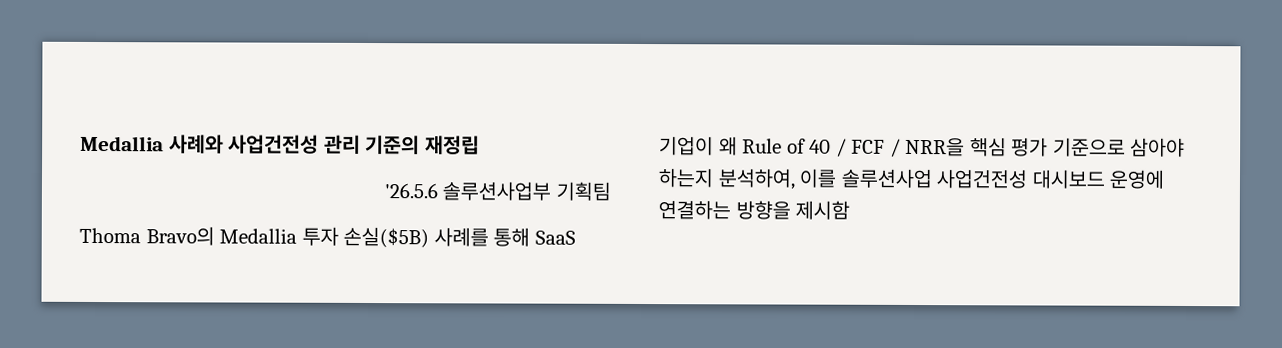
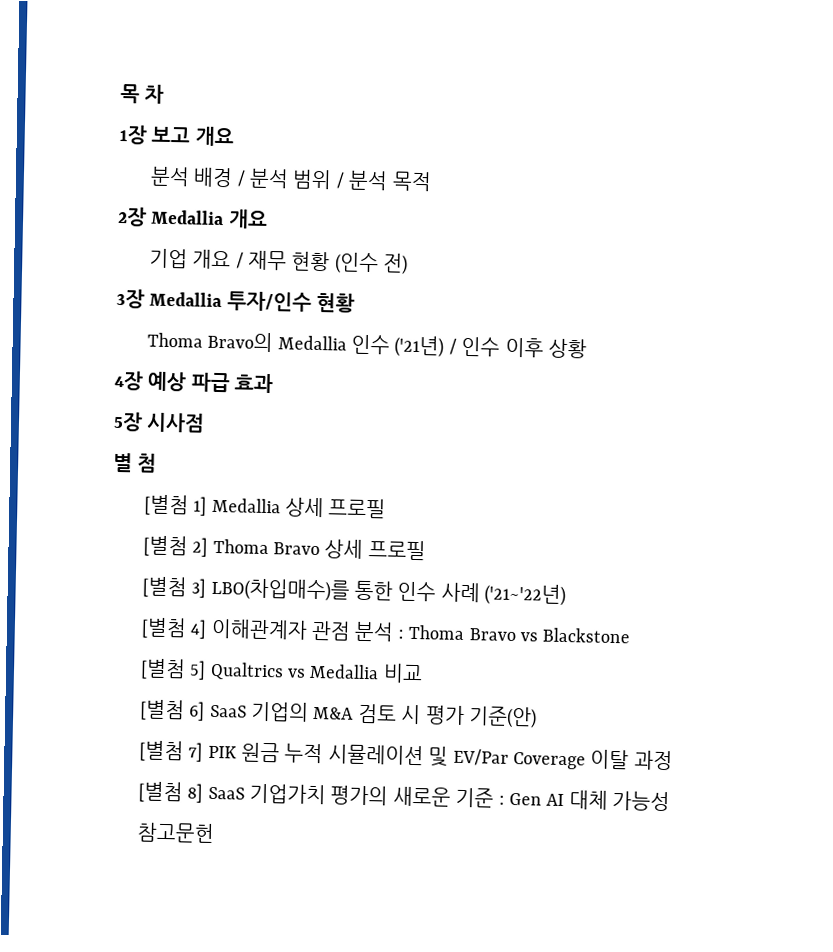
[80,134,480,155] [383,181,611,201] [79,226,576,249] [659,136,1186,157] [658,168,1166,190] [658,200,851,220] Medallia 사례와 사업건전성 관리 기준의 재정립 // '26.5.6 솔루션사업부 기획팀 // Thoma Bravo의 Medallia 투자 손실($5B) 사례를 통해 SaaS 기업이 왜 Rule of 40 / FCF / NRR을 핵심 평가 기준으로 삼아야 하는지 분석하여, 이를 솔루션사업 사업건전성 대시보드 운영에 연결하는 방향을 제시함 -> [120,83,165,104] [119,124,234,147] [149,166,432,192] [117,206,268,229] [148,248,409,275] [116,288,356,313] [146,331,588,359] [114,370,275,394] [113,411,206,433] [113,452,158,473] [143,494,387,519] [142,535,426,561] [141,576,567,607] [140,617,631,644] [139,658,423,684] [139,699,538,729] [138,740,673,771] [137,781,671,812] [136,822,214,844] 목 차 // 1장 보고 개요 // 분석 배경 / 분석 범위 / 분석 목적 // 2장 Medallia 개요 // 기업 개요 / 재무 현황 (인수 전) // 3장 Medallia 투자/인수 현황 // Thoma Bravo의 Medallia 인수 ('21년) / 인수 이후 상황 // 4장 예상 파급 효과 // 5장 시사점 // 별 첨 // [별첨 1] Medallia 상세 프로필 // [별첨 2] Thoma Bravo 상세 프로필 // [별첨 3] LBO(차입매수)를 통한 인수 사례 ('21~'22년) // [별첨 4] 이해관계자 관점 분석 : Thoma Bravo vs Blackstone // [별첨 5] Qualtrics vs Medallia 비교 // [별첨 6] SaaS 기업의 M&A 검토 시 평가 기준(안) // [별첨 7] PIK 원금 누적 시뮬레이션 및 EV/Par Coverage 이탈 과정 // [별첨 8] SaaS 기업가치 평가의 새로운 기준 : Gen AI 대체 가능성 // 참고문헌

